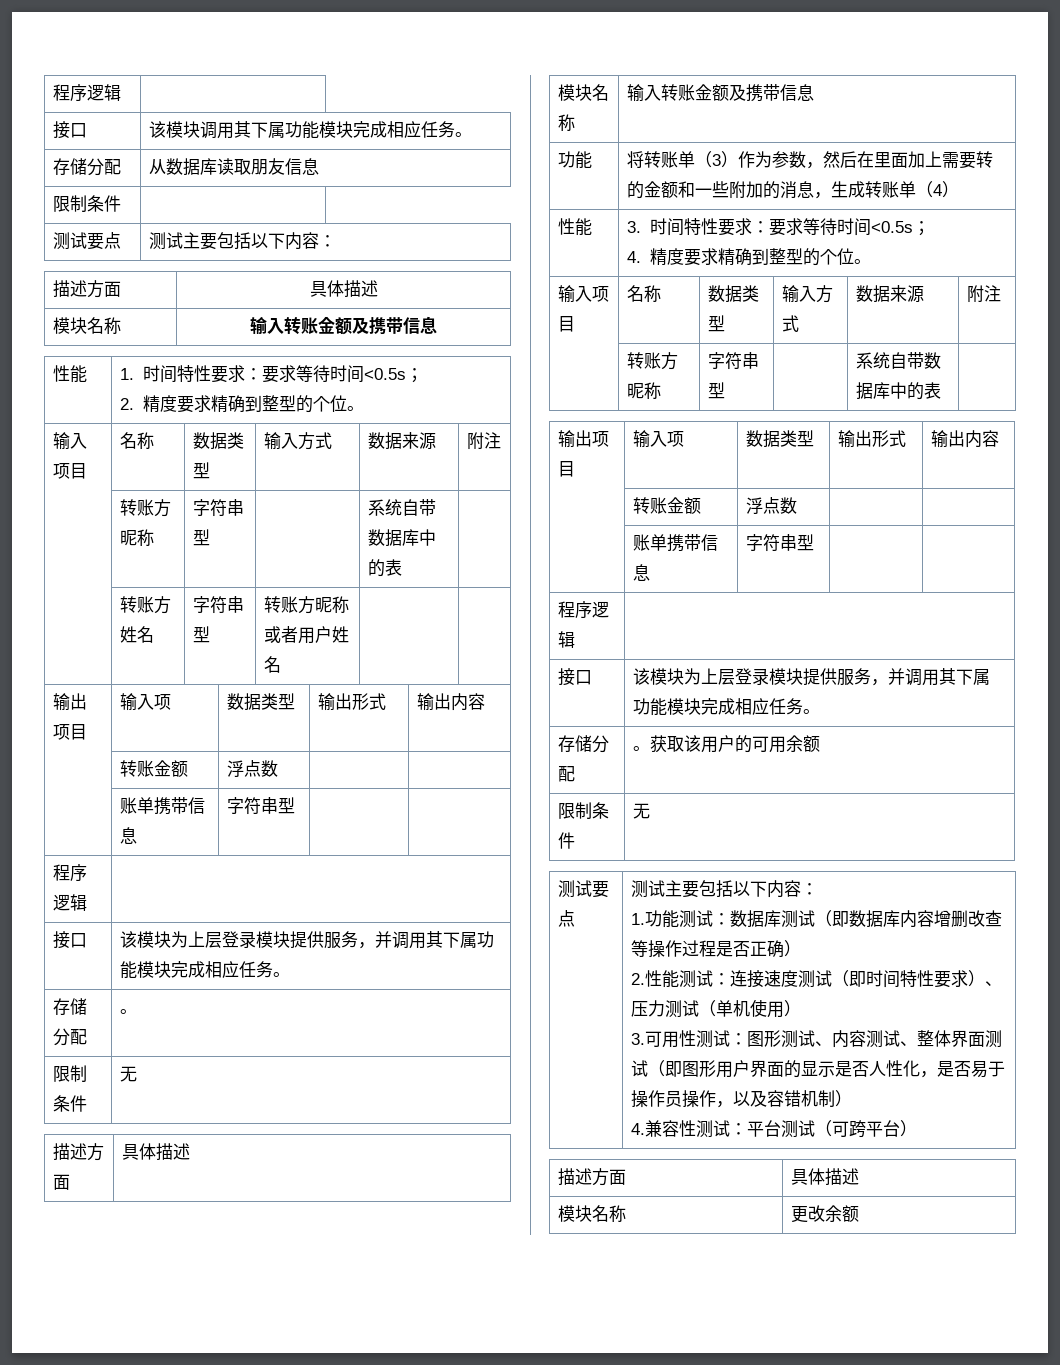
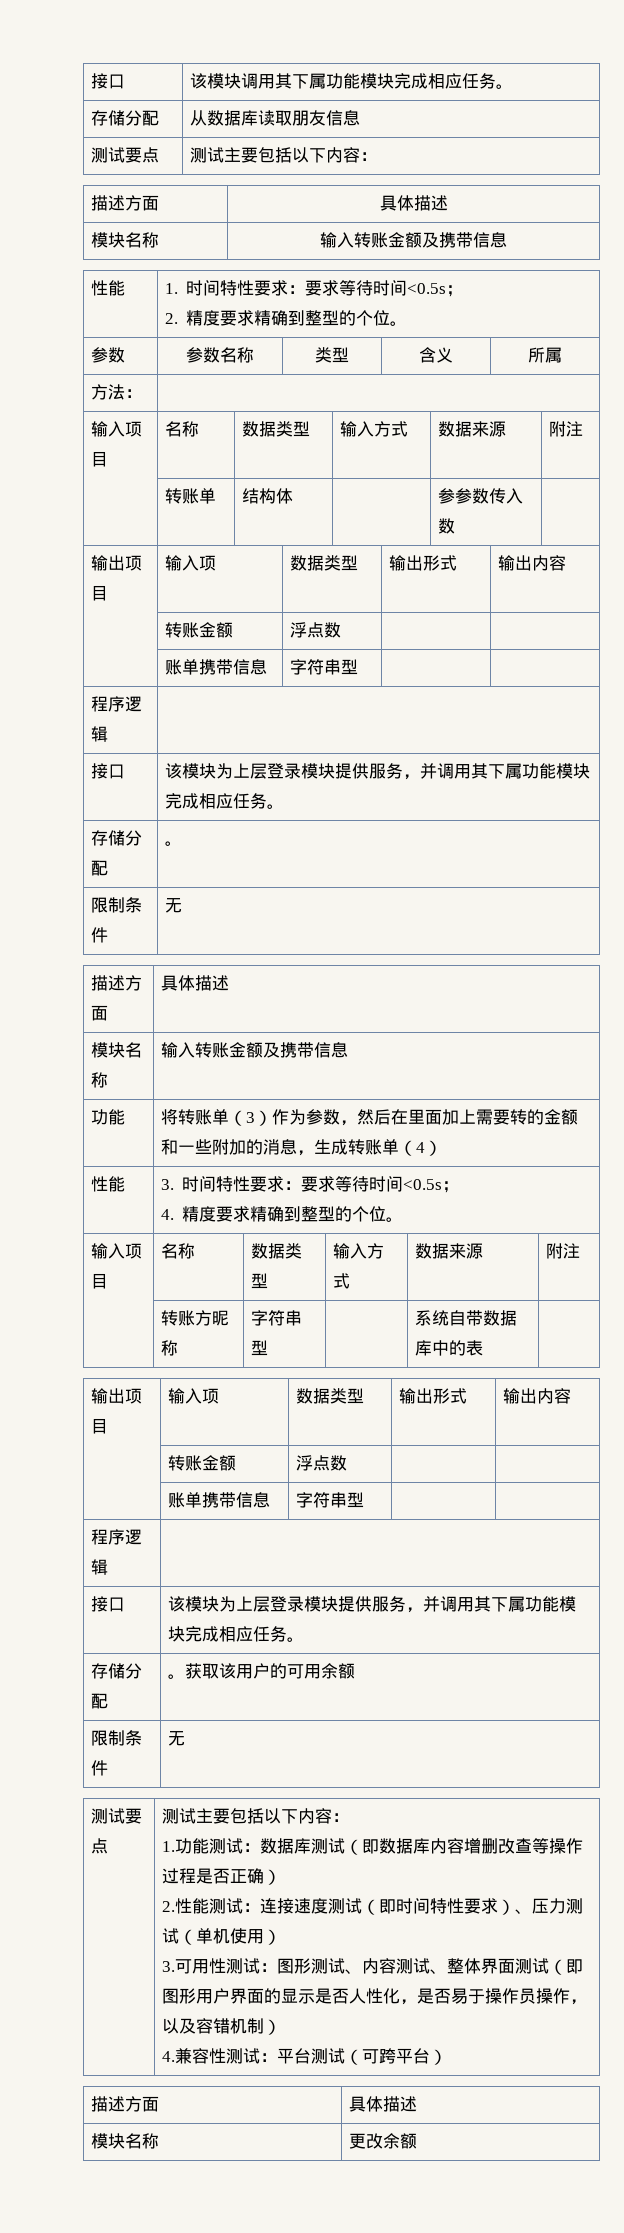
[53,84,122,102] 程序逻辑 | // -> (90, 81) none
[53,195,122,212] // 限制条件 | -> (360, 118) none
(364, 408) none -> [90,347,125,363] [186,347,254,363] [315,347,349,363] [419,347,453,363] [528,347,562,363] [90,384,142,400] // 参数 | 参数名称 | 类型 | 含义 | 所属 // 方法： |
[154,499,172,517] [120,529,155,546] [193,499,245,517] [193,529,211,546] [368,499,437,516] [368,529,437,547] [368,559,403,577] [120,596,172,614] [120,626,155,643] [193,596,245,614] [193,626,211,643] [264,596,350,614] [264,626,350,644] [264,656,282,673] 方昵称 | 字符串型 | | 系统自带数据库中的表 | // | 转账方姓名 | 字符串型 | 转账方昵称或者用户姓名 | -> [198,488,216,504] [241,488,293,504] [437,488,523,504] [437,518,455,534] 单 | 结构体 | | 参参数传入数

